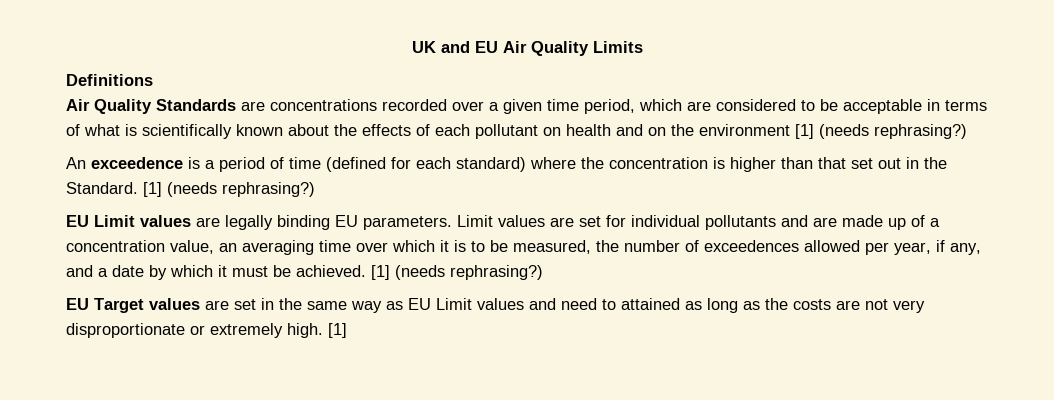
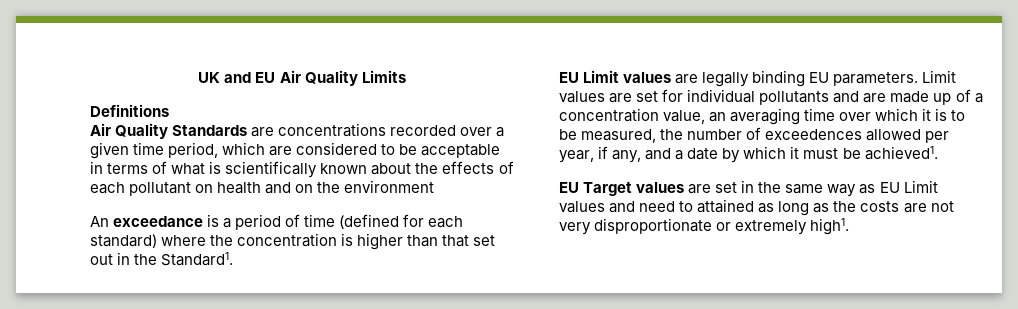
[795,124,967,139] [1] (needs rephrasing?) -> (435, 186) none
[91,157,183,169] exceedence -> [113,216,204,227] exceedance
[66,182,315,197] Standard. [1] (needs rephrasing?) -> [161,252,234,266] Standard1.
[296,265,543,280] achieved. [1] (needs rephrasing?) -> [864,146,938,160] achieved1.
[287,323,347,338] high. [1] -> [810,218,850,235] high1.

